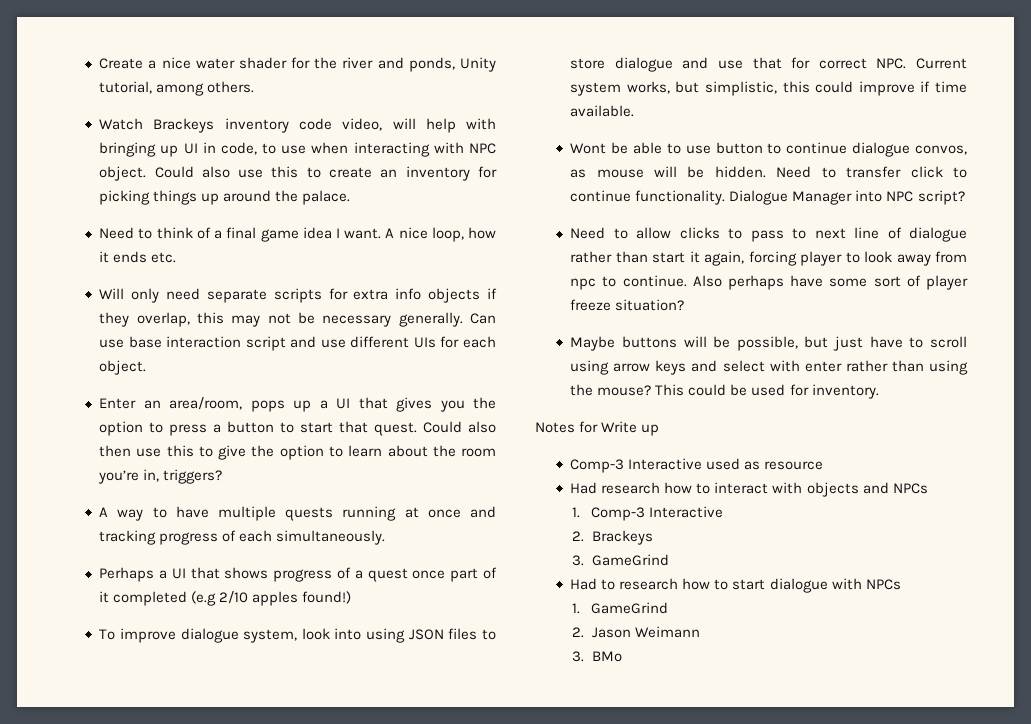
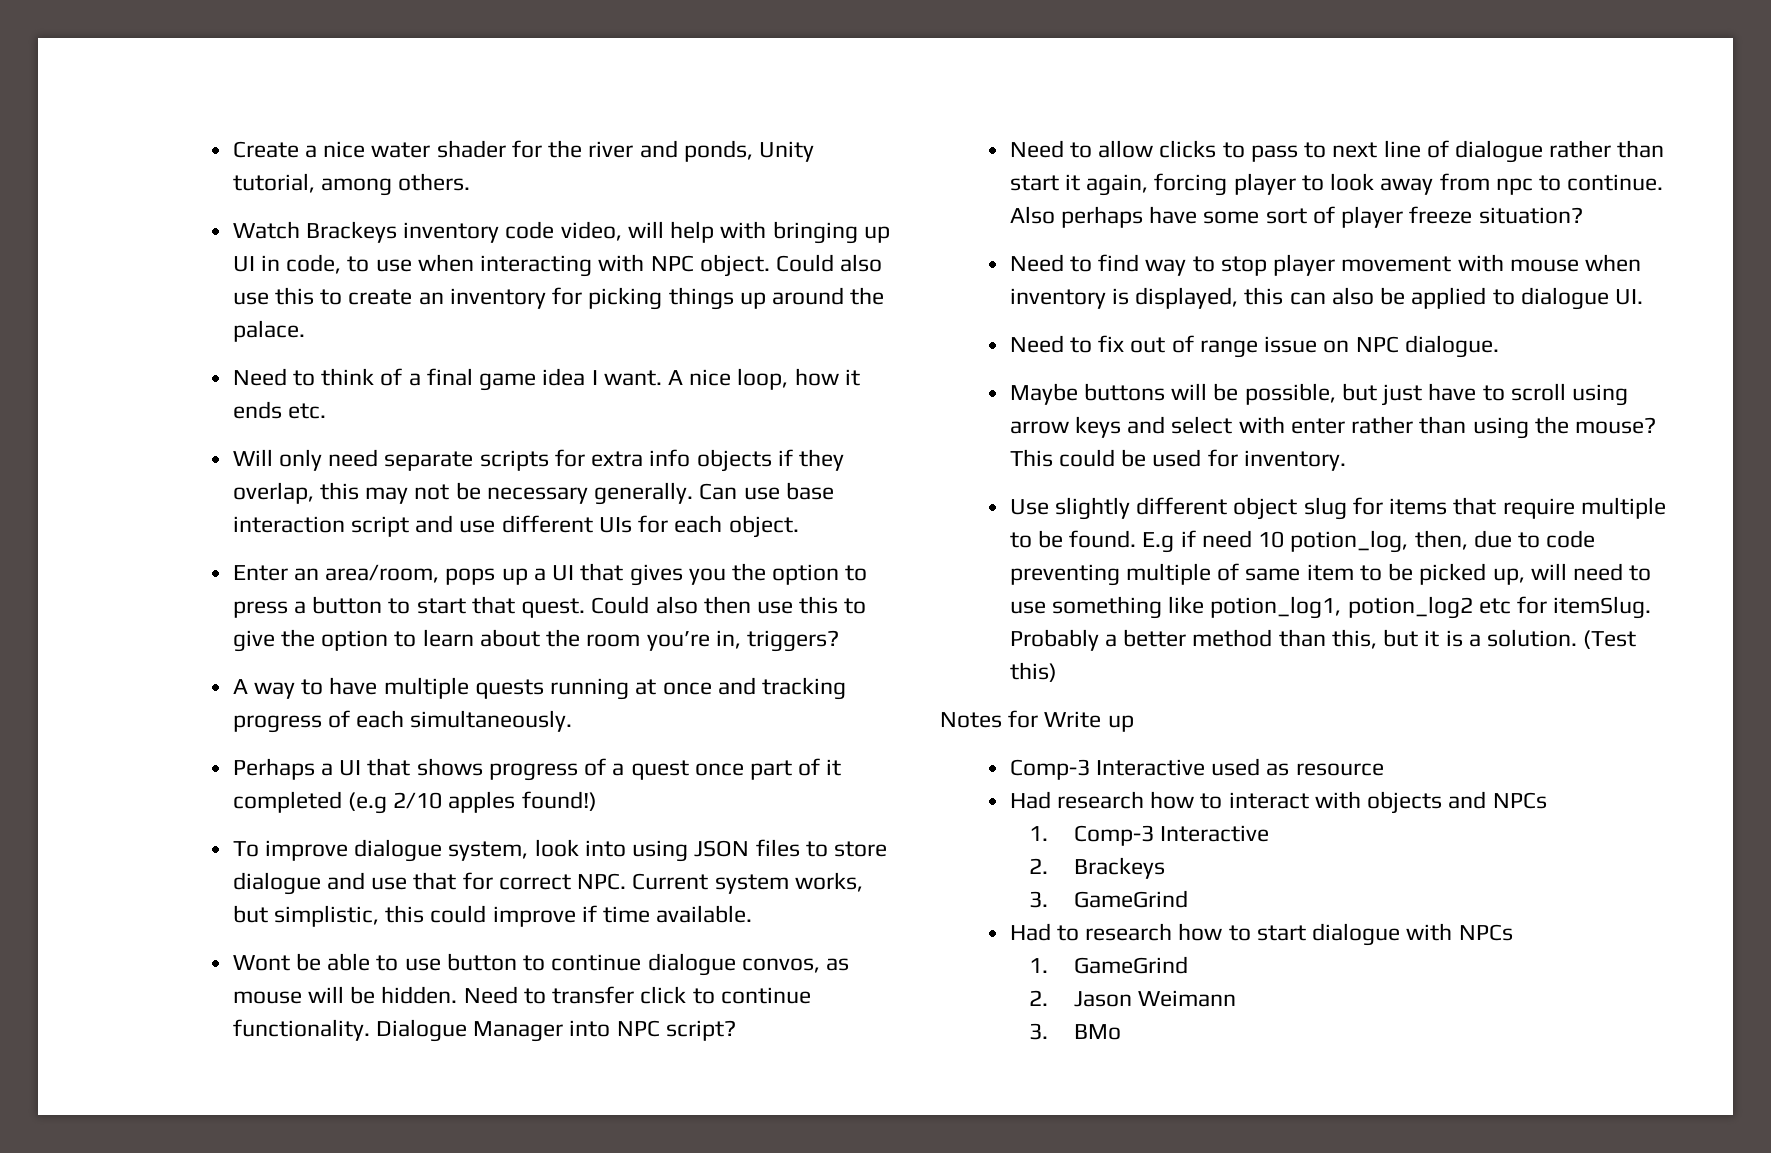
(685, 305) none -> [1009,254,1641,276] [1009,287,1643,310] [1009,335,1499,358] // Need to find way to stop player movement with mouse when inventory is displayed, this can also be applied to dialogue UI. // Need to fix out of range issue on NPC dialogue.
(879, 391) none -> [1009,497,1666,520] [1009,530,1596,553] [1009,563,1652,586] [1009,596,1652,619] [1009,629,1637,651] [1009,662,1057,682] // Use slightly different object slug for items that require multiple to be found. E.g if need 10 potion_log, then, due to code preventing multiple of same item to be picked up, will need to use something like potion_log1, potion_log2 etc for itemSlug. Probably a better method than this, but it is a solution. (Test this)

